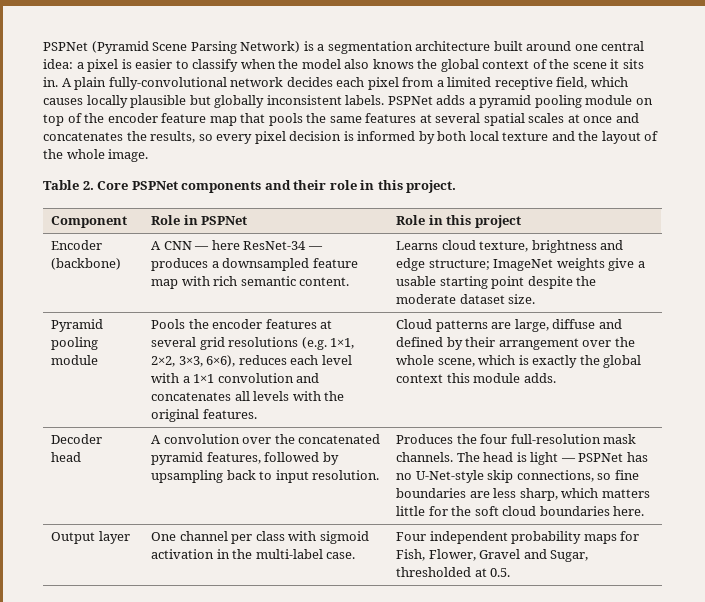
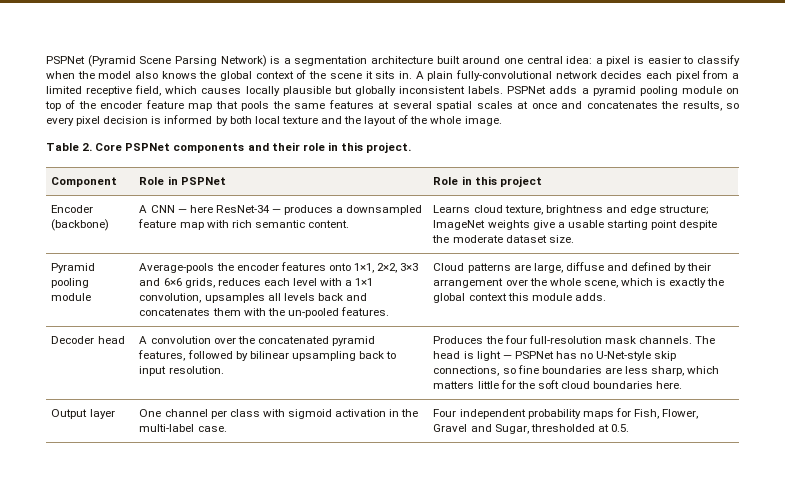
[151,319,186,329] Pools -> [139,263,215,273] Average-pools
[320,320,333,329] [151,337,355,350] [151,355,236,367] at several grid resolutions (e.g. 1×1, 2×2, 3×3, 6×6), -> [328,263,419,273] [139,278,215,288] onto 1×1, 2×2, 3×3 and 6×6 grids,
[217,373,320,383] [151,391,290,401] convolution and concatenates all levels -> [139,293,367,303] [139,308,241,316] convolution, upsamples all levels back and concatenates them
[151,409,200,422] original -> [287,308,339,318] un-pooled
(339, 458) none -> [249,351,289,359] bilinear

